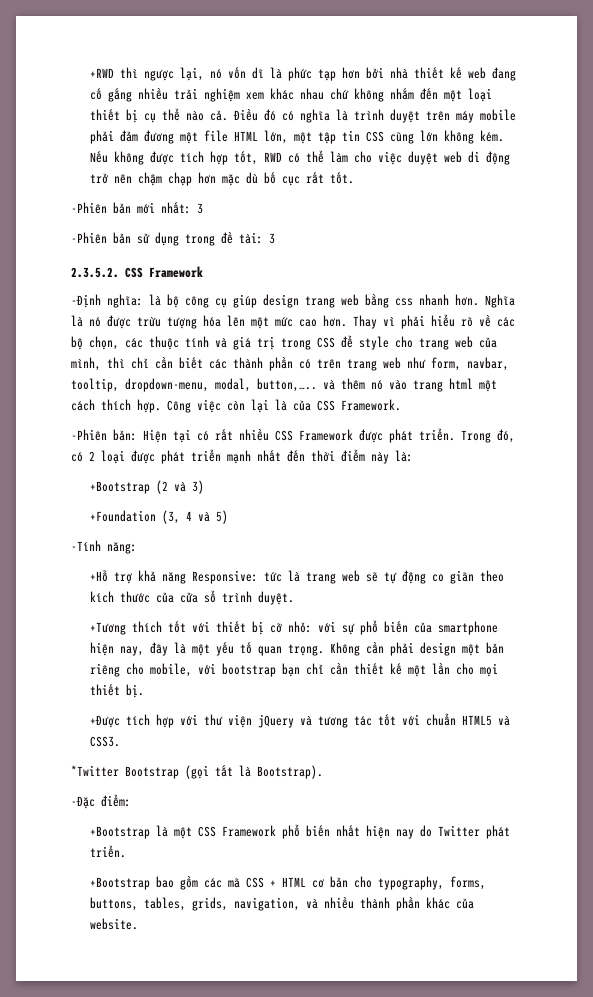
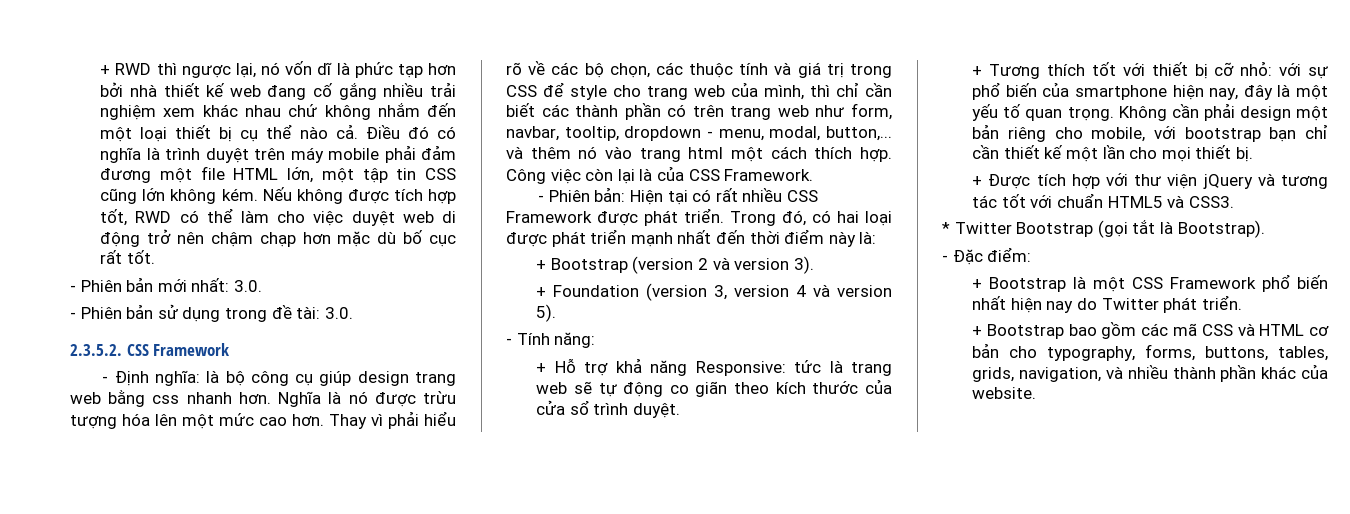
[89,68,114,78] +RWD -> [100,63,152,75] + RWD
[71,202,107,214] -Phiên -> [70,280,122,292] - Phiên
[197,203,203,214] [71,232,107,244] 3 // -Phiên -> [233,280,262,292] [70,307,122,319] 3.0. // - Phiên
[269,233,275,244] 3 -> [324,307,353,319] 3.0.
[71,294,101,308] -Định -> [102,371,149,386] - Định
[125,378,317,392] dropdown-menu, modal, button,….. -> [624,126,892,141] dropdown - menu, modal, button,...
[71,429,107,441] -Phiên -> [538,190,590,202] - Phiên
[89,451,95,461] 2 -> [837,211,859,223] hai
[89,480,204,494] [89,510,228,524] [71,540,101,551] +Bootstrap (2 và 3) // +Foundation (3, 4 và 5) // -Tính -> [536,256,814,274] [536,283,892,301] [536,304,557,322] [506,333,550,345] + Bootstrap (version 2 và version 3). // + Foundation (version 3, version 4 và version 5). // - Tính
[89,570,108,582] +Hỗ -> [536,358,576,373] + Hỗ
[89,622,126,635] +Tương -> [972,64,1041,79] + Tương
[89,715,120,728] +Được -> [972,174,1031,189] + Được
[71,765,119,777] *Twitter -> [942,222,1012,234] * Twitter
[71,796,95,809] -Đặc -> [942,249,983,265] - Đặc
[89,826,150,839] +Bootstrap -> [972,277,1067,292] + Bootstrap
[89,877,150,890] +Bootstrap -> [972,324,1064,339] + Bootstrap
[269,880,276,887] + -> [1237,323,1255,336] và

